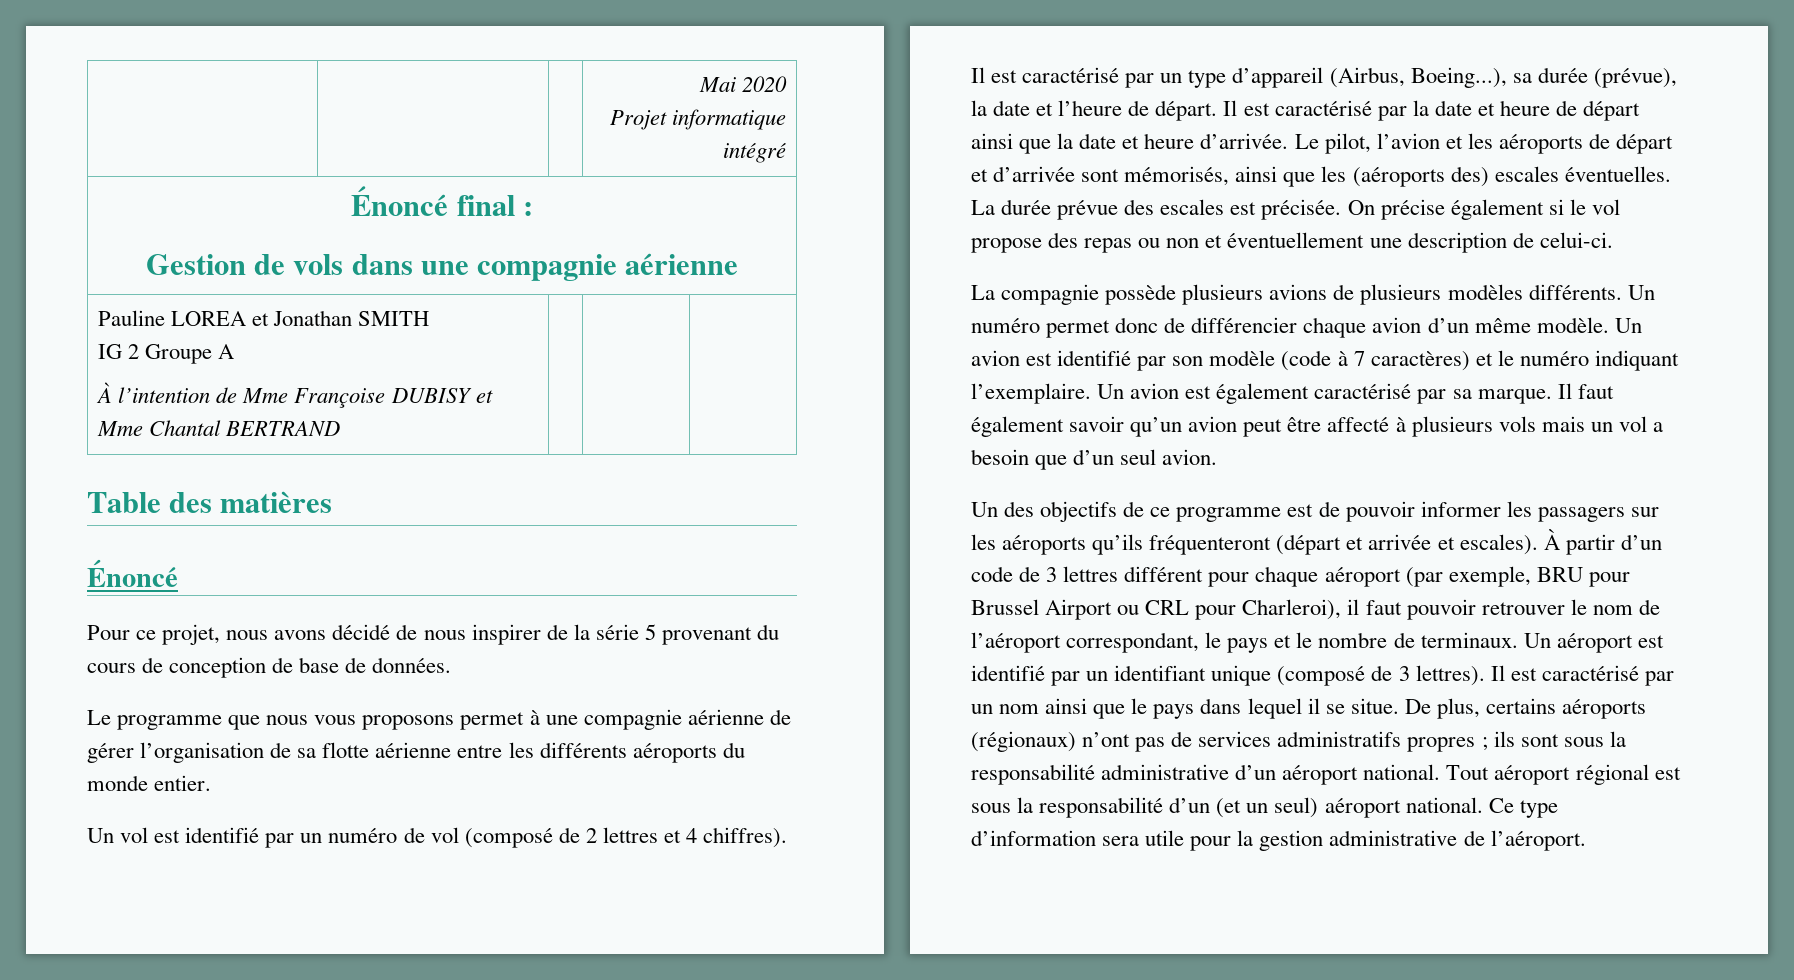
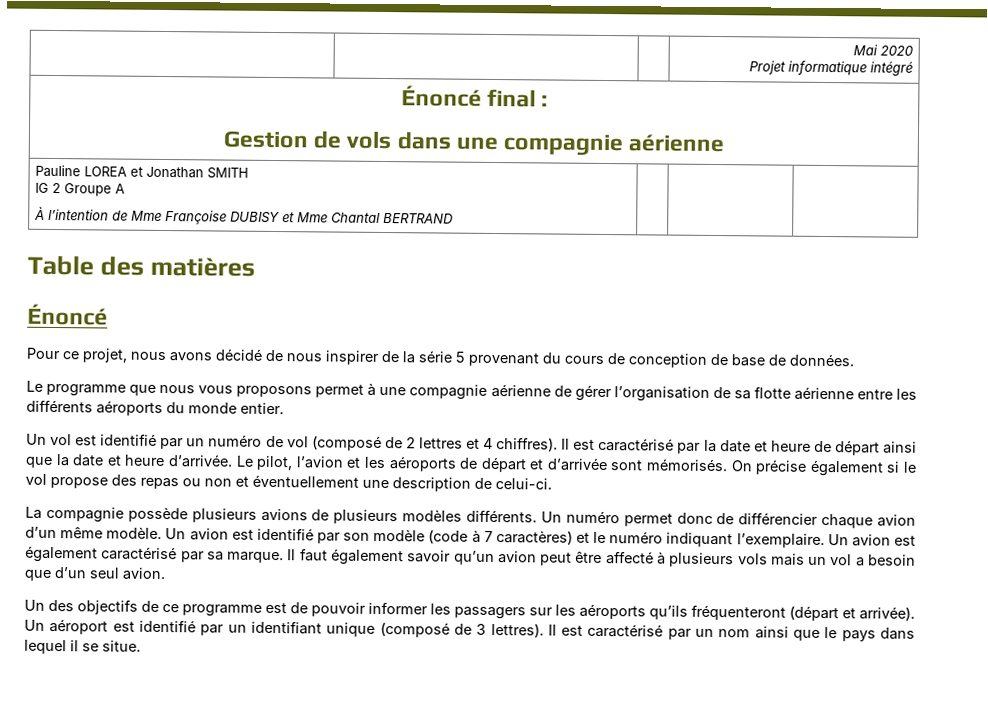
[1160,67,1677,88] [971,100,1407,121] un type d’appareil (Airbus, Boeing...), sa durée (prévue), la date et l’heure de départ. Il est caractérisé par -> (702, 448) none
[1124,166,1671,187] [971,199,1342,220] mémorisés, ainsi que les (aéroports des) escales éventuelles. La durée prévue des escales est précisée. -> [646,458,729,472] mémorisés.
[1368,528,1662,555] [971,566,1630,587] [971,599,1660,620] [971,632,1518,653] arrivée et escales). À partir d’un code de 3 lettres différent pour chaque aéroport (par exemple, BRU pour Brussel Airport ou CRL pour Charleroi), il faut pouvoir retrouver le nom de l’aéroport correspondant, le pays et le nombre de terminaux. -> [859,606,915,621] arrivée).
[1404,698,1647,719] [971,731,1626,752] [971,764,1681,785] [971,797,1558,818] [971,830,1586,851] De plus, certains aéroports (régionaux) n’ont pas de services administratifs propres ; ils sont sous la responsabilité administrative d’un aéroport national. Tout aéroport régional est sous la responsabilité d’un (et un seul) aéroport national. Ce type d’information sera utile pour la gestion administrative de l’aéroport. -> (141, 646) none

